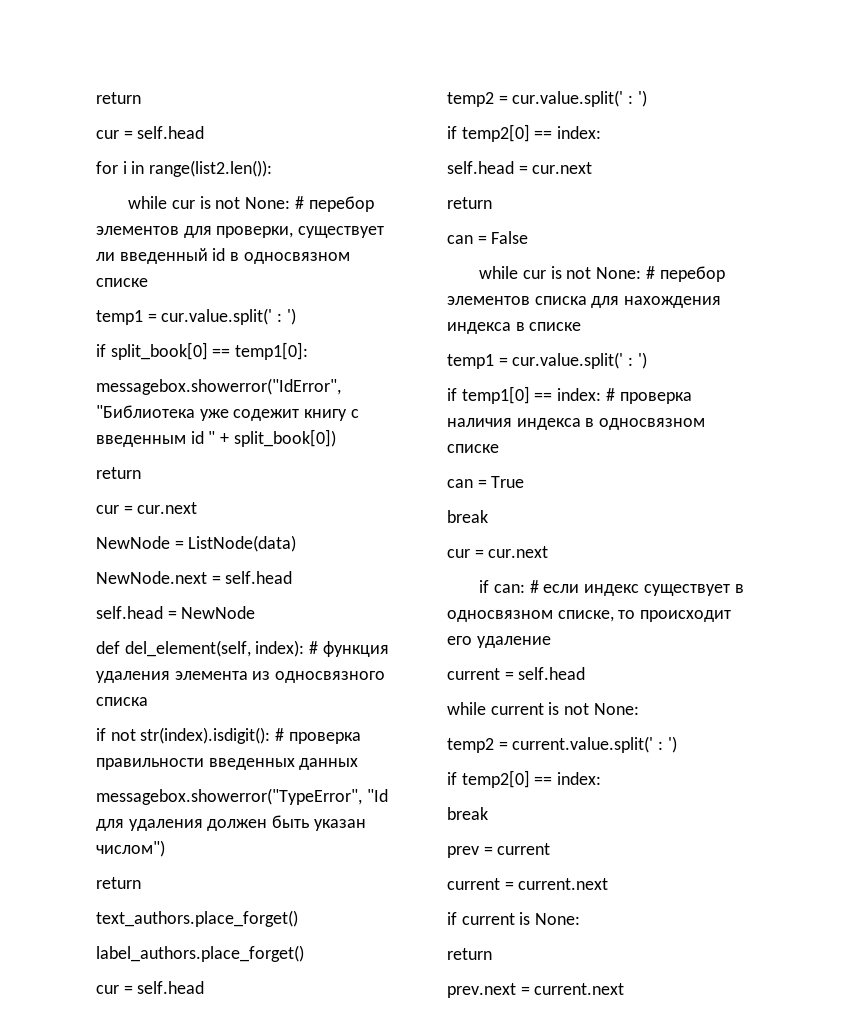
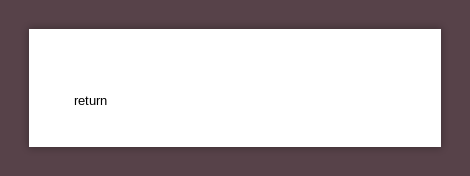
[96,92,141,104] [96,126,205,139] [96,160,273,177] [128,196,374,212] [96,226,385,238] [96,248,350,264] [96,278,148,287] [96,308,296,325] [96,342,309,360] [96,378,341,395] [96,405,359,421] [96,429,336,447] [96,467,141,479] [96,502,198,514] [96,535,297,552] [96,571,293,584] [96,606,256,619] [96,640,389,657] [96,671,386,683] [96,697,148,706] [96,727,361,744] [96,758,359,770] [96,788,388,805] [96,815,366,831] [96,840,165,857] [96,877,141,889] [96,910,298,927] [96,945,304,962] [96,981,205,994] [447,90,647,107] [447,124,602,142] [447,161,593,174] [447,197,492,209] [447,231,529,244] [479,266,725,282] [447,296,722,308] [447,322,582,334] [447,352,647,369] [447,386,692,404] [447,418,706,430] [447,444,499,453] [447,476,525,488] [447,510,488,523] [447,546,549,558] [479,580,744,596] [447,610,732,622] [447,636,551,648] [447,667,586,680] [447,702,639,715] [447,736,677,753] [447,770,602,788] [447,807,488,820] [447,843,551,858] [447,878,609,890] [447,912,581,925] [447,948,492,960] [447,983,625,998] return // cur = self.head // for i in range(list2.len()): // while cur is not None: # перебор элементов для проверки, существует ли введенный id в односвязном списке // temp1 = cur.value.split(' : ') // if split_book[0] == temp1[0]: // messagebox.showerror("IdError", "Библиотека уже содежит книгу с введенным id " + split_book[0]) // return // cur = cur.next // NewNode = ListNode(data) // NewNode.next = self.head // self.head = NewNode // def del_element(self, index): # функция удаления элемента из односвязного списка // if not str(index).isdigit(): # проверка правильности введенных данных // messagebox.showerror("TypeError", "Id для удаления должен быть указан числом") // return // text_authors.place_forget() // label_authors.place_forget() // cur = self.head // temp2 = cur.value.split(' : ') // if temp2[0] == index: // self.head = cur.next // return // can = False // while cur is not None: # перебор элементов списка для нахождения индекса в списке // temp1 = cur.value.split(' : ') // if temp1[0] == index: # проверка наличия индекса в односвязном списке // can = True // break // cur = cur.next // if can: # если индекс существует в односвязном списке, то происходит его удаление // current = self.head // while current is not None: // temp2 = current.value.split(' : ') // if temp2[0] == index: // break // prev = current // current = current.next // if current is None: // return // prev.next = current.next -> [74,96,107,105] return

